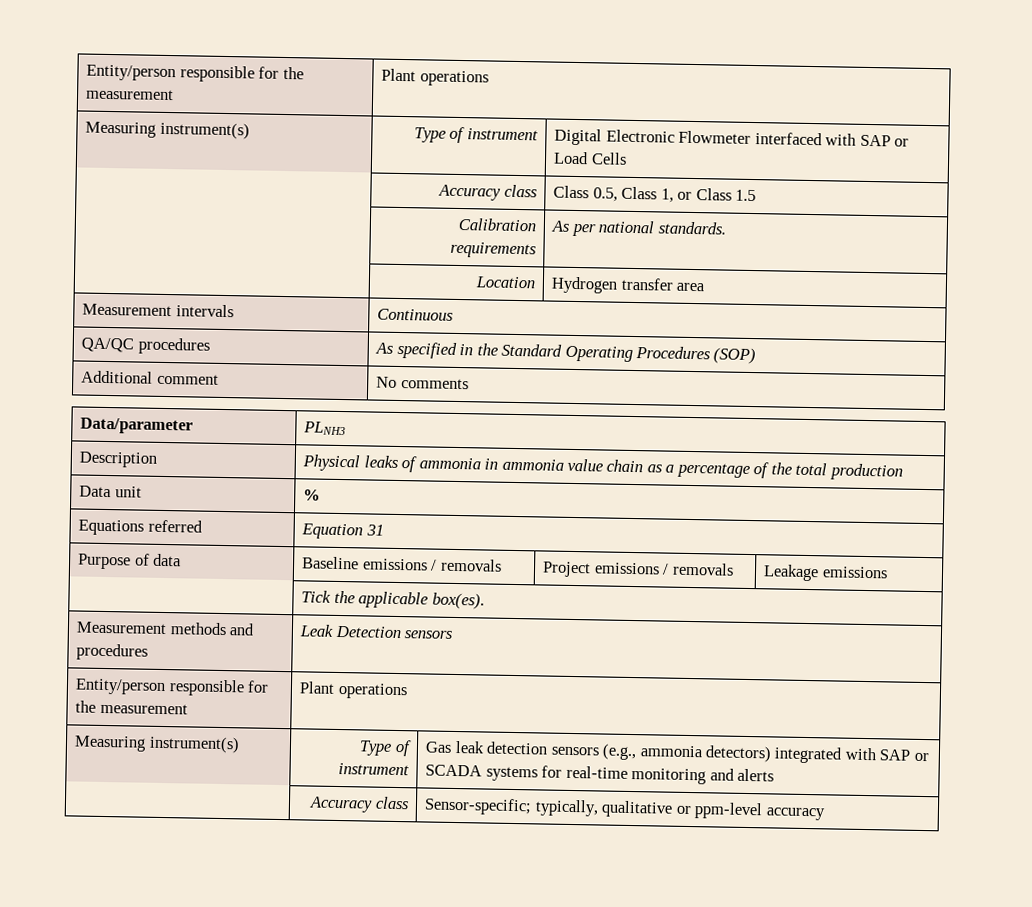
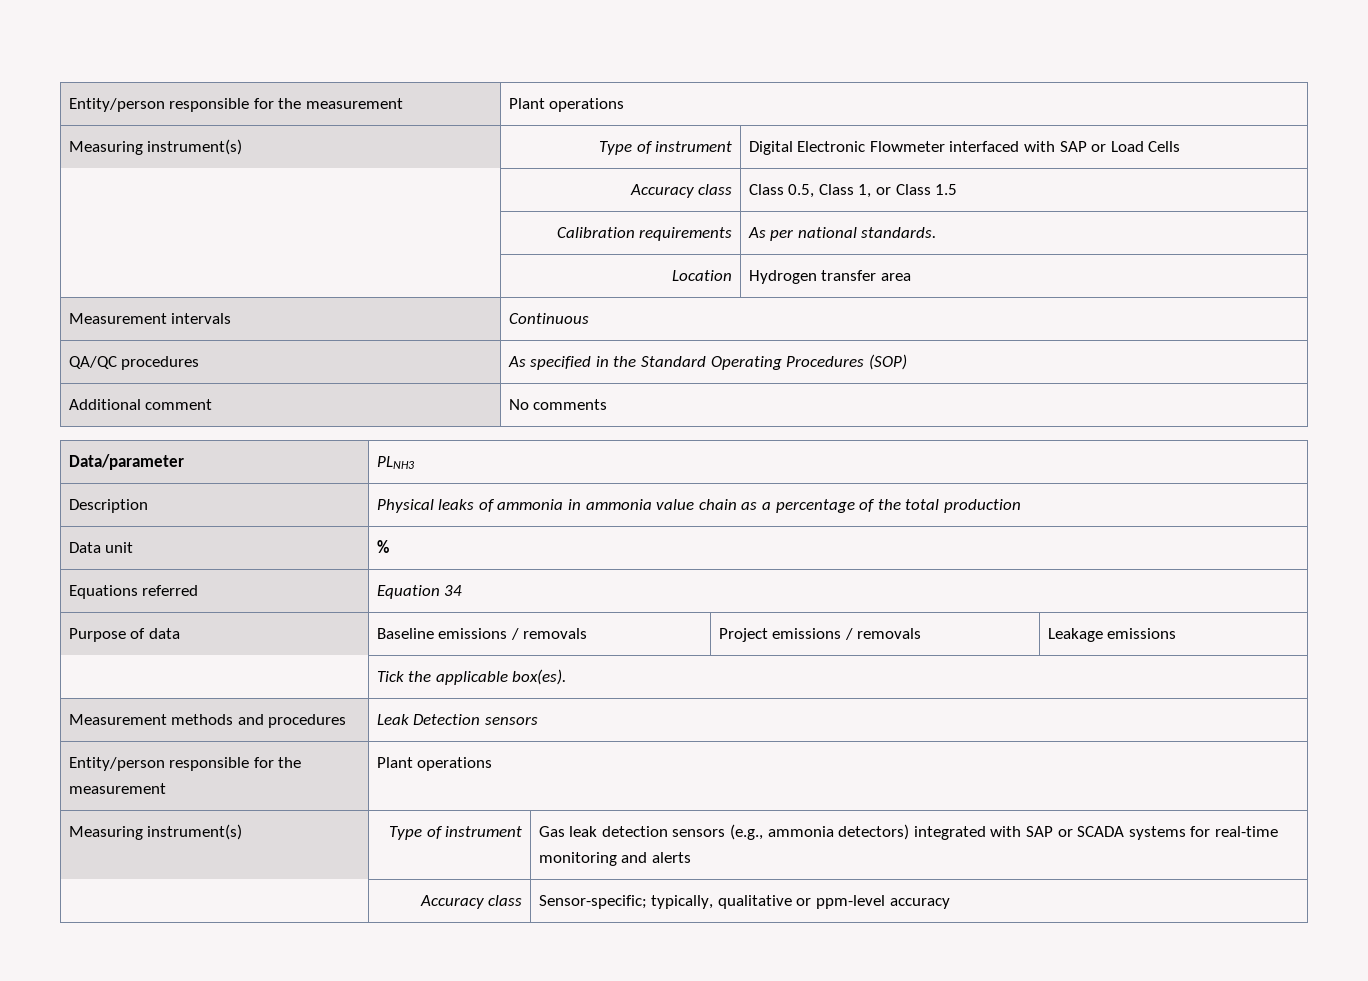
[365,524,384,536] 31 -> [444,585,463,596] 34

